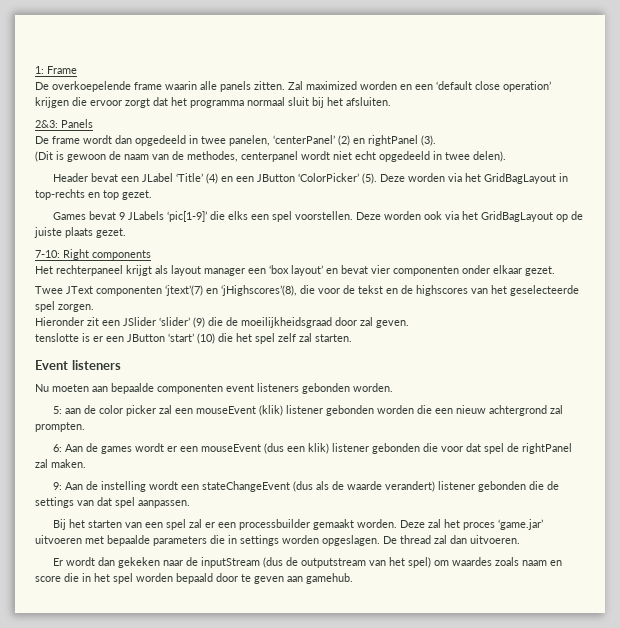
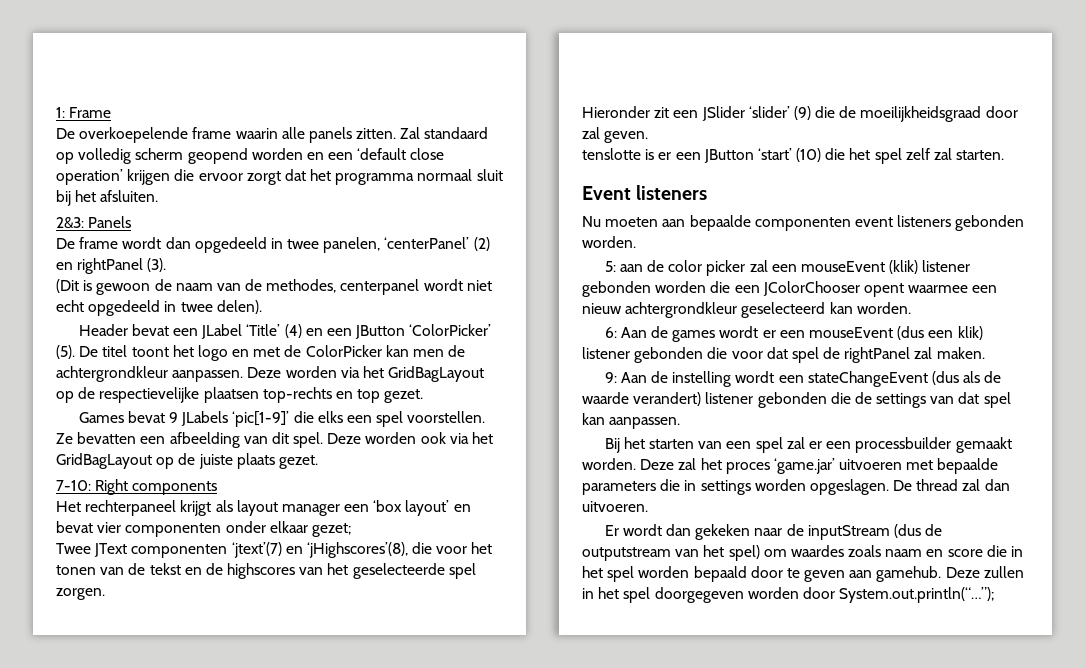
[306,81,357,90] maximized -> [424,127,489,139] [56,148,248,164] standaard op volledig scherm geopend
(378, 178) none -> [79,345,466,361] [56,366,244,382] De titel toont het logo en met de ColorPicker kan men de achtergrondkleur aanpassen.
[559,173,569,182] in -> [56,387,259,403] op de respectievelijke plaatsen
(354, 215) none -> [56,432,324,448] Ze bevatten een afbeelding van dit spel.
[525,266,555,276] gezet. -> [311,523,351,537] gezet;
(340, 291) none -> [471,542,493,554] [56,565,125,575] het tonen van
[456,405,564,416] [35,422,85,432] nieuw achtergrond zal prompten. -> [762,281,998,297] [582,302,911,318] JColorChooser opent waarmee een nieuw achtergrondkleur geselecteerd kan worden.
(135, 502) none -> [582,413,605,425] kan
(353, 578) none -> [945,566,1024,578] [582,587,995,603] Deze zullen in het spel doorgegeven worden door System.out.println(“…”);

